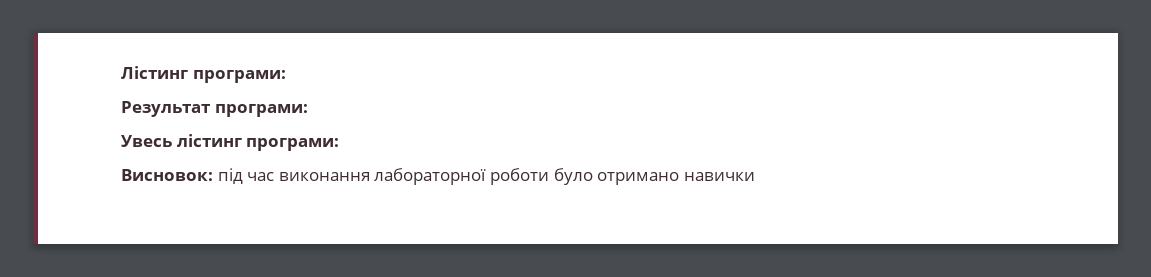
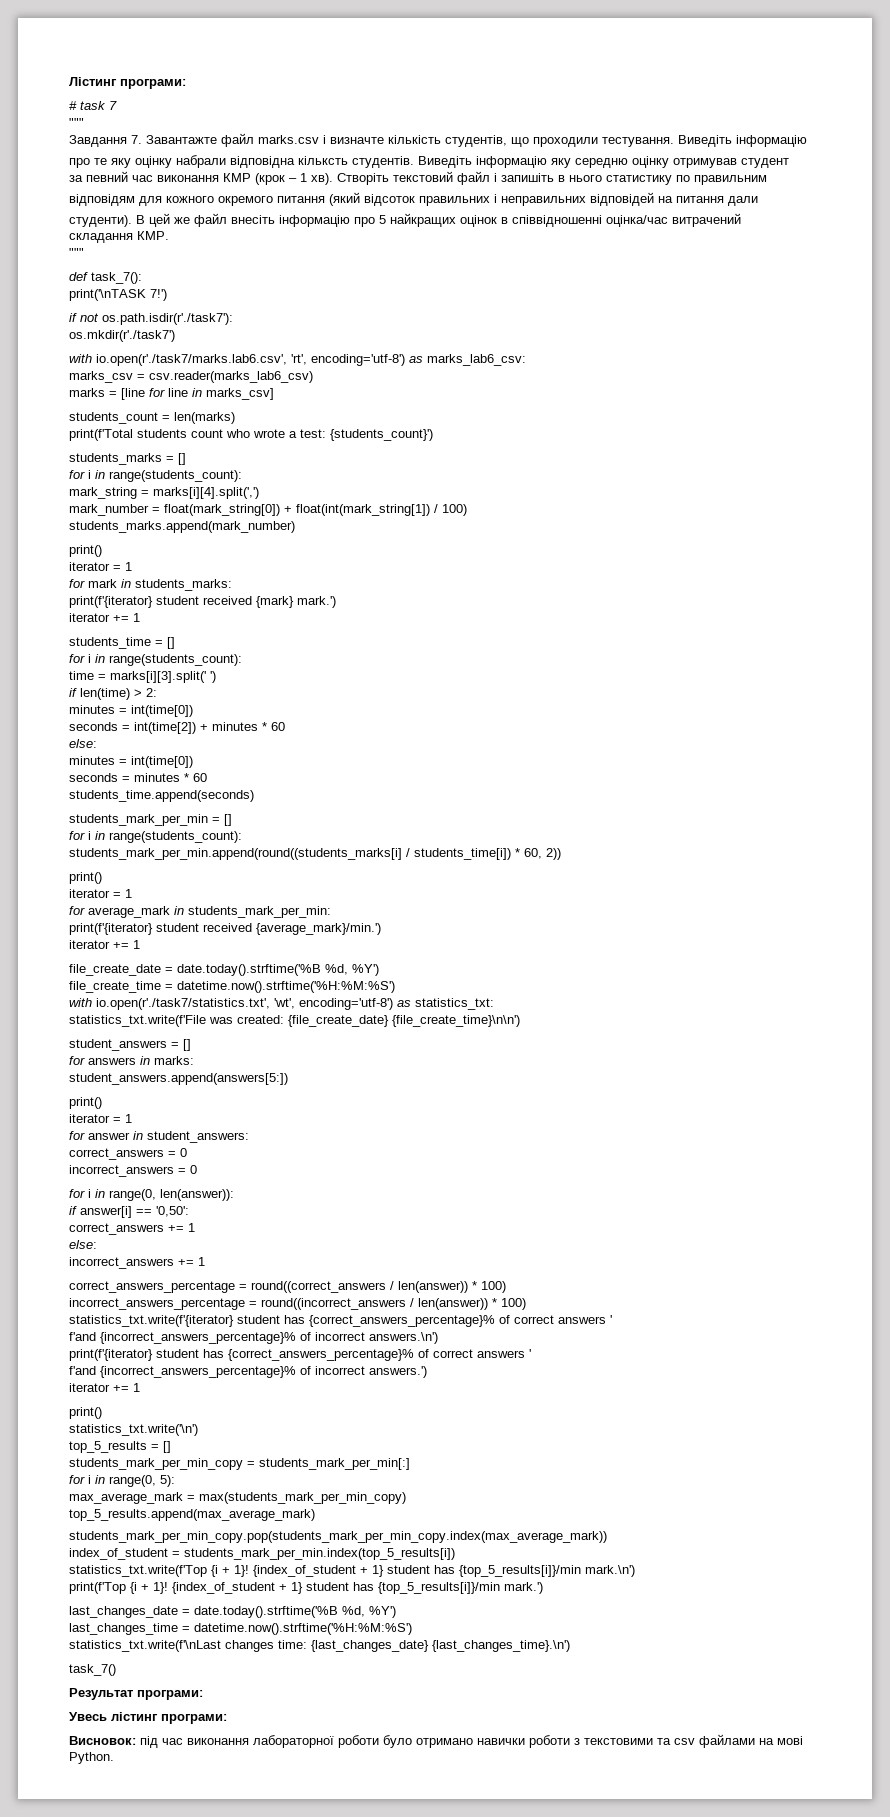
(286, 76) none -> [69,101,117,110] [69,118,84,127] [69,133,807,147] [69,155,789,168] [69,171,767,185] [69,192,758,206] [69,213,741,227] [69,231,169,243] [69,248,84,257] [69,272,142,284] [69,289,167,301] [69,313,233,325] [69,330,175,342] [69,354,526,366] [69,371,313,383] [69,388,274,400] [69,412,235,424] [69,429,433,441] [69,453,186,465] [69,470,242,482] [69,487,259,499] [69,504,467,516] [69,521,295,533] [69,545,102,557] [69,562,132,571] [69,579,232,591] [69,596,336,608] [69,613,140,622] [69,637,175,649] [69,654,242,666] [69,671,216,683] [69,688,157,700] [69,705,193,717] [69,722,285,734] [69,739,97,748] [69,756,193,768] [69,773,207,782] [69,790,254,802] [69,814,232,826] [69,831,242,843] [69,848,561,860] [69,872,102,884] [69,889,132,898] [69,906,331,918] [69,923,381,935] [69,940,140,949] [69,964,379,976] [69,981,395,993] [69,998,494,1010] [69,1015,520,1027] [69,1039,191,1051] [69,1056,194,1065] [69,1073,288,1085] [69,1097,102,1109] [69,1114,132,1123] [69,1131,249,1143] [69,1148,187,1160] [69,1165,197,1177] [69,1189,234,1201] [69,1206,189,1218] [69,1223,195,1235] [69,1240,97,1249] [69,1257,205,1269] [69,1281,506,1293] [69,1298,526,1310] [69,1315,612,1327] [69,1332,438,1344] [69,1349,531,1361] [69,1366,427,1378] [69,1383,140,1392] [69,1407,102,1419] [69,1424,198,1436] [69,1441,171,1453] [69,1458,410,1470] [69,1475,175,1487] [69,1492,406,1504] [69,1509,315,1521] [69,1531,607,1543] [69,1548,455,1560] [69,1565,635,1577] [69,1582,543,1594] [69,1606,396,1618] [69,1623,412,1635] [69,1640,570,1652] [69,1664,116,1676] // # task 7 // """ // Завдання 7. Завантажте файл marks.csv і визначте кількість студентів, що проходили тестування. Виведіть інформацію // про те яку оцінку набрали відповідна кільксть студентів. Виведіть інформацію яку середню оцінку отримував студент // за певний час виконання КМР (крок – 1 хв). Створіть текстовий файл і запишіть в нього статистику по правильним // відповідям для кожного окремого питання (який відсоток правильних і неправильних відповідей на питання дали // студенти). В цей же файл внесіть інформацію про 5 найкращих оцінок в співвідношенні оцінка/час витрачений // складання КМР. // """ // def task_7(): // print('\nTASK 7!') // if not os.path.isdir(r'./task7'): // os.mkdir(r'./task7') // with io.open(r'./task7/marks.lab6.csv', 'rt', encoding='utf-8') as marks_lab6_csv: // marks_csv = csv.reader(marks_lab6_csv) // marks = [line for line in marks_csv] // students_count = len(marks) // print(f'Total students count who wrote a test: {students_count}') // students_marks = [] // for i in range(students_count): // mark_string = marks[i][4].split(',') // mark_number = float(mark_string[0]) + float(int(mark_string[1]) / 100) // students_marks.append(mark_number) // print() // iterator = 1 // for mark in students_marks: // print(f'{iterator} student received {mark} mark.') // iterator += 1 // students_time = [] // for i in range(students_count): // time = marks[i][3].split(' ') // if len(time) > 2: // minutes = int(time[0]) // seconds = int(time[2]) + minutes * 60 // else: // minutes = int(time[0]) // seconds = minutes * 60 // students_time.append(seconds) // students_mark_per_min = [] // for i in range(students_count): // students_mark_per_min.append(round((students_marks[i] / students_time[i]) * 60, 2)) // print() // iterator = 1 // for average_mark in students_mark_per_min: // print(f'{iterator} student received {average_mark}/min.') // iterator += 1 // file_create_date = date.today().strftime('%B %d, %Y') // file_create_time = datetime.now().strftime('%H:%M:%S') // with io.open(r'./task7/statistics.txt', 'wt', encoding='utf-8') as statistics_txt: // statistics_txt.write(f'File was created: {file_create_date} {file_create_time}\n\n') // student_answers = [] // for answers in marks: // student_answers.append(answers[5:]) // print() // iterator = 1 // for answer in student_answers: // correct_answers = 0 // incorrect_answers = 0 // for i in range(0, len(answer)): // if answer[i] == '0,50': // correct_answers += 1 // else: // incorrect_answers += 1 // correct_answers_percentage = round((correct_answers / len(answer)) * 100) // incorrect_answers_percentage = round((incorrect_answers / len(answer)) * 100) // statistics_txt.write(f'{iterator} student has {correct_answers_percentage}% of correct answers ' // f'and {incorrect_answers_percentage}% of incorrect answers.\n') // print(f'{iterator} student has {correct_answers_percentage}% of correct answers ' // f'and {incorrect_answers_percentage}% of incorrect answers.') // iterator += 1 // print() // statistics_txt.write('\n') // top_5_results = [] // students_mark_per_min_copy = students_mark_per_min[:] // for i in range(0, 5): // max_average_mark = max(students_mark_per_min_copy) // top_5_results.append(max_average_mark) // students_mark_per_min_copy.pop(students_mark_per_min_copy.index(max_average_mark)) // index_of_student = students_mark_per_min.index(top_5_results[i]) // statistics_txt.write(f'Top {i + 1}! {index_of_student + 1} student has {top_5_results[i]}/min mark.\n') // print(f'Top {i + 1}! {index_of_student + 1} student has {top_5_results[i]}/min mark.') // last_changes_date = date.today().strftime('%B %d, %Y') // last_changes_time = datetime.now().strftime('%H:%M:%S') // statistics_txt.write(f'\nLast changes time: {last_changes_date} {last_changes_time}.\n') // task_7()
(755, 176) none -> [529,1734,803,1748] [69,1752,114,1764] роботи з текстовими та csv файлами на мові Python.

